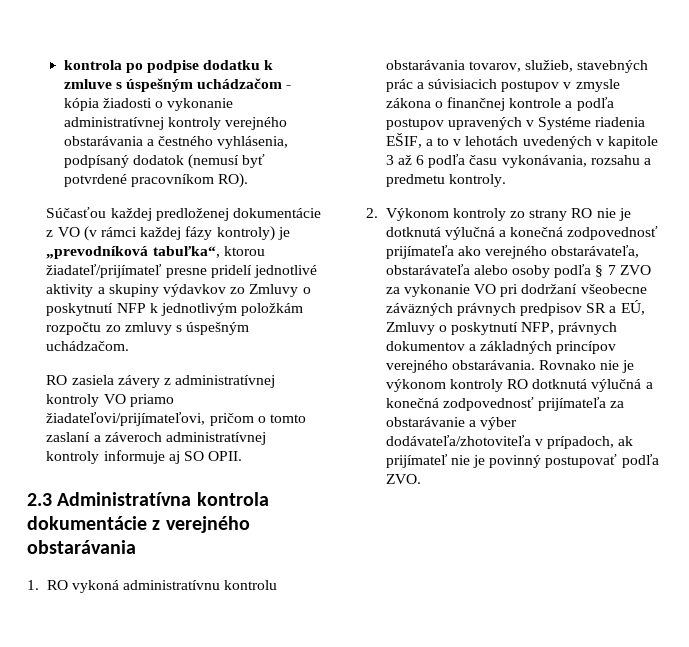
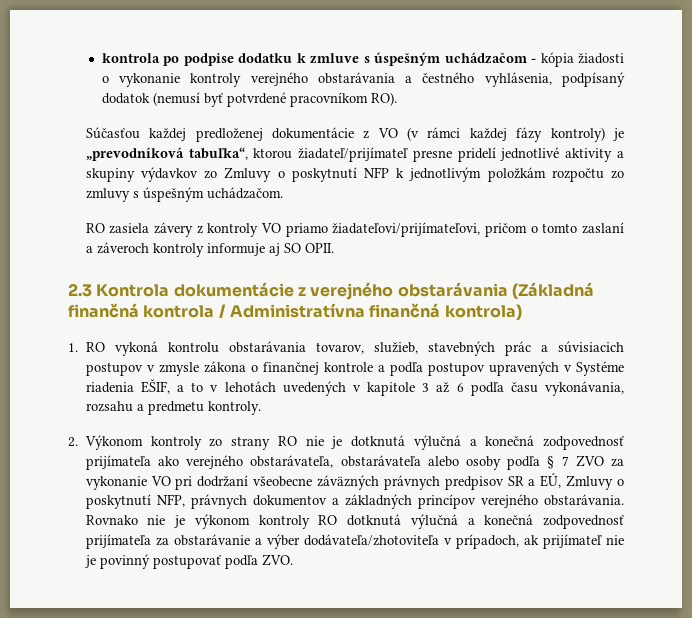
[63,117,164,130] administratívnej -> (180, 80) none
[175,375,276,388] administratívnej -> (203, 229) none
[166,432,267,445] administratívnej -> (149, 248) none
[57,492,269,506] Administratívna kontrola -> [96,284,170,297] Kontrola
(136, 547) none -> [511,282,594,299] [68,303,522,320] (Základná finančná kontrola / Administratívna finančná kontrola)
[123,580,221,590] administratívnu -> (158, 348) none

